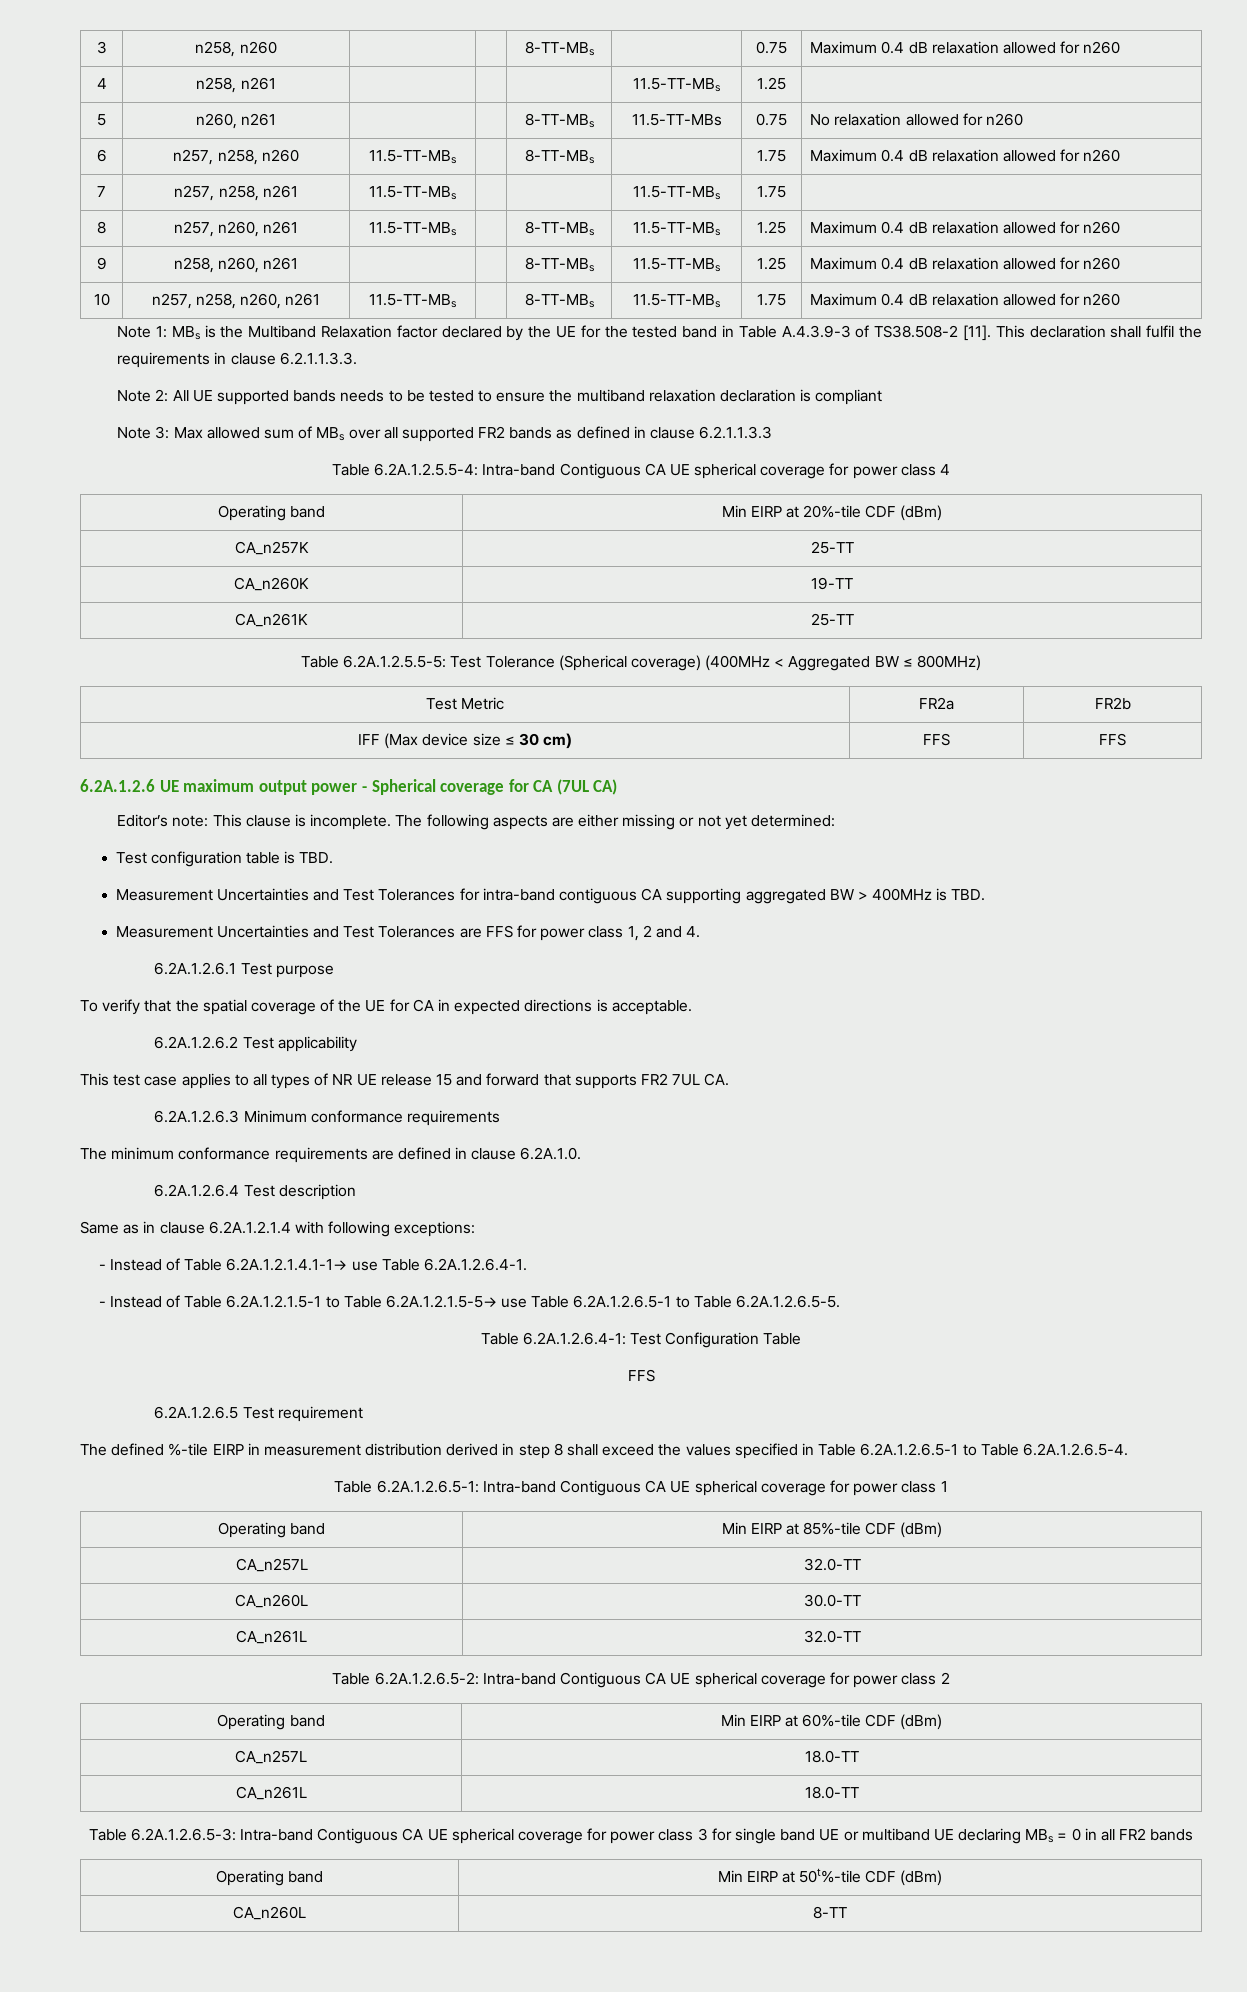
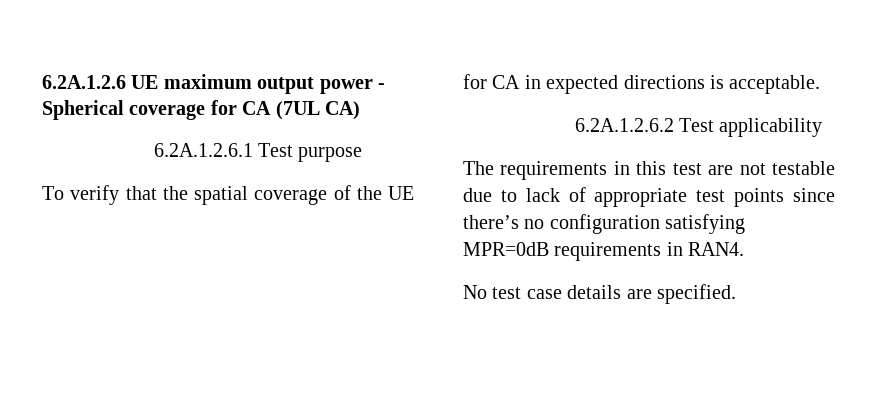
[96,41,107,54] [195,41,277,57] [524,41,594,56] [756,41,787,54] [810,41,1121,54] [96,78,107,89] [196,77,276,93] [633,78,720,92] [757,77,786,90] [97,114,106,126] [195,113,277,129] [524,113,594,128] [631,114,722,126] [756,113,787,126] [810,113,1023,126] [96,149,107,162] [173,149,299,165] [369,150,457,164] [524,149,594,164] [757,150,786,162] [810,149,1121,162] [97,186,106,197] [174,185,298,201] [369,186,457,200] [633,186,720,200] [757,186,786,198] [97,221,106,234] [173,221,299,237] [369,222,457,236] [524,221,594,236] [633,222,720,236] [757,221,786,234] [810,221,1121,234] [96,257,107,270] [173,257,299,273] [524,257,594,272] [633,258,720,272] [757,257,786,270] [810,257,1121,270] [93,293,110,306] [151,293,321,309] [369,294,457,308] [524,293,594,308] [633,294,720,308] [757,294,786,306] [810,293,1121,306] [117,325,1203,341] [117,352,357,368] [117,389,883,405] [117,426,773,442] [331,463,951,479] [217,505,326,521] [721,505,943,521] [234,541,309,555] [810,541,854,554] [234,577,309,591] [811,577,853,590] [235,613,308,627] [810,613,854,626] [300,655,982,671] [425,697,505,710] [919,697,954,710] [1094,697,1131,710] [357,733,573,749] [923,733,950,746] [1099,733,1126,746] 3 | n258, n260 | | | 8-TT-MBs | | 0.75 | Maximum 0.4 dB relaxation allowed for n260 // 4 | n258, n261 | | | | 11.5-TT-MBs | 1.25 | // 5 | n260, n261 | | | 8-TT-MBs | 11.5-TT-MBs | 0.75 | No relaxation allowed for n260 // 6 | n257, n258, n260 | 11.5-TT-MBs | | 8-TT-MBs | | 1.75 | Maximum 0.4 dB relaxation allowed for n260 // 7 | n257, n258, n261 | 11.5-TT-MBs | | | 11.5-TT-MBs | 1.75 | // 8 | n257, n260, n261 | 11.5-TT-MBs | | 8-TT-MBs | 11.5-TT-MBs | 1.25 | Maximum 0.4 dB relaxation allowed for n260 // 9 | n258, n260, n261 | | | 8-TT-MBs | 11.5-TT-MBs | 1.25 | Maximum 0.4 dB relaxation allowed for n260 // 10 | n257, n258, n260, n261 | 11.5-TT-MBs | | 8-TT-MBs | 11.5-TT-MBs | 1.75 | Maximum 0.4 dB relaxation allowed for n260 // Note 1: MBs is the Multiband Relaxation factor declared by the UE for the tested band in Table A.4.3.9-3 of TS38.508-2 [11]. This declaration shall fulfil the requirements in clause 6.2.1.1.3.3. // Note 2: All UE supported bands needs to be tested to ensure the multiband relaxation declaration is compliant // Note 3: Max allowed sum of MBs over all supported FR2 bands as defined in clause 6.2.1.1.3.3 // Table 6.2A.1.2.5.5-4: Intra-band Contiguous CA UE spherical coverage for power class 4 // Operating band | Min EIRP at 20%-tile CDF (dBm) // CA_n257K | 25-TT // CA_n260K | 19-TT // CA_n261K | 25-TT // Table 6.2A.1.2.5.5-5: Test Tolerance (Spherical coverage) (400MHz < Aggregated BW ≤ 800MHz) // Test Metric | FR2a | FR2b // IFF (Max device size ≤ 30 cm) | FFS | FFS // -> (42, 82) none
[117,814,835,830] [115,851,334,867] [115,888,986,904] [115,925,701,941] // Editor’s note: This clause is incomplete. The following aspects are either missing or not yet determined: // Test configuration table is TBD. // Measurement Uncertainties and Test Tolerances for intra-band contiguous CA supporting aggregated BW > 400MHz is TBD. // Measurement Uncertainties and Test Tolerances are FFS for power class 1, 2 and 4. -> (360, 110) none
[80,1073,730,1089] [154,1110,500,1126] [80,1147,582,1163] [154,1184,356,1200] [80,1221,476,1237] [98,1258,527,1271] [98,1295,841,1308] [480,1332,802,1348] [627,1369,655,1382] [154,1406,363,1422] [80,1443,1128,1459] [334,1480,948,1496] [217,1522,326,1538] [721,1522,943,1538] [235,1558,308,1572] [803,1558,861,1571] [235,1594,308,1608] [803,1594,861,1607] [236,1630,307,1644] [803,1630,861,1643] [332,1672,950,1688] [217,1714,325,1730] [720,1714,943,1730] [235,1750,307,1764] [804,1750,859,1763] [235,1786,307,1800] [804,1786,859,1799] [88,1828,1194,1844] [215,1870,324,1886] [717,1868,943,1886] [233,1906,306,1920] [813,1906,847,1919] This test case applies to all types of NR UE release 15 and forward that supports FR2 7UL CA. // 6.2A.1.2.6.3 Minimum conformance requirements // The minimum conformance requirements are defined in clause 6.2A.1.0. // 6.2A.1.2.6.4 Test description // Same as in clause 6.2A.1.2.1.4 with following exceptions: // - Instead of Table 6.2A.1.2.1.4.1-1→ use Table 6.2A.1.2.6.4-1. // - Instead of Table 6.2A.1.2.1.5-1 to Table 6.2A.1.2.1.5-5→ use Table 6.2A.1.2.6.5-1 to Table 6.2A.1.2.6.5-5. // Table 6.2A.1.2.6.4-1: Test Configuration Table // FFS // 6.2A.1.2.6.5 Test requirement // The defined %-tile EIRP in measurement distribution derived in step 8 shall exceed the values specified in Table 6.2A.1.2.6.5-1 to Table 6.2A.1.2.6.5-4. // Table 6.2A.1.2.6.5-1: Intra-band Contiguous CA UE spherical coverage for power class 1 // Operating band | Min EIRP at 85%-tile CDF (dBm) // CA_n257L | 32.0-TT // CA_n260L | 30.0-TT // CA_n261L | 32.0-TT // Table 6.2A.1.2.6.5-2: Intra-band Contiguous CA UE spherical coverage for power class 2 // Operating band | Min EIRP at 60%-tile CDF (dBm) // CA_n257L | 18.0-TT // CA_n261L | 18.0-TT // Table 6.2A.1.2.6.5-3: Intra-band Contiguous CA UE spherical coverage for power class 3 for single band UE or multiband UE declaring MBs = 0 in all FR2 bands // Operating band | Min EIRP at 50t%-tile CDF (dBm) // CA_n260L | 8-TT -> [463,161,835,180] [463,187,835,207] [463,214,746,234] [463,242,745,261] [463,284,736,304] The requirements in this test are not testable due to lack of appropriate test points since there’s no configuration satisfying MPR=0dB requirements in RAN4. // No test case details are specified.

